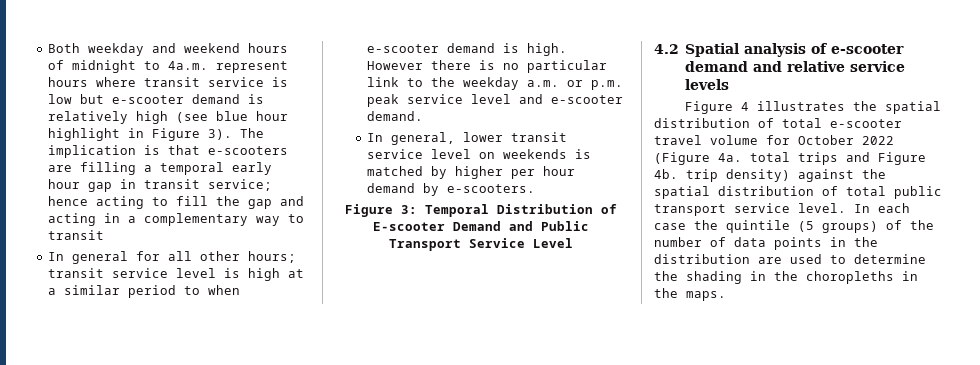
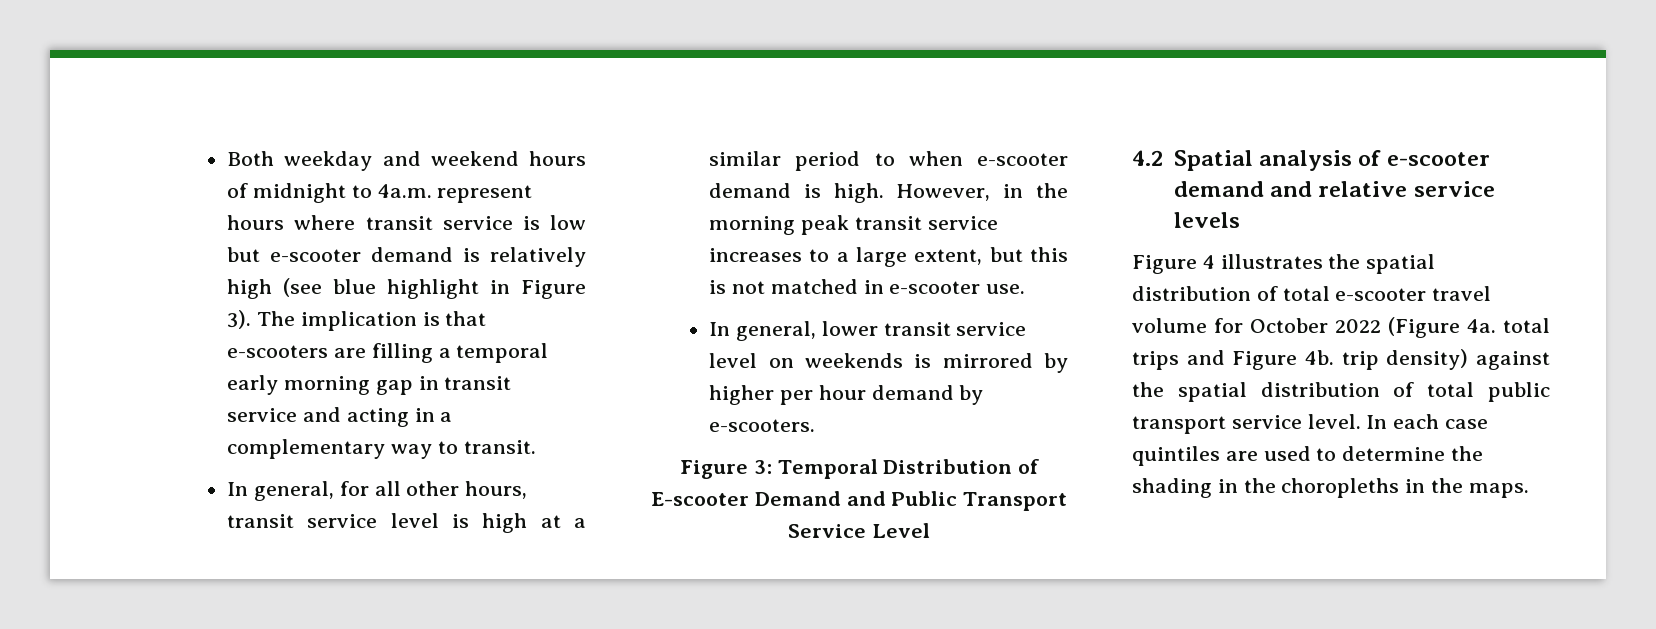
[255,111,288,121] hour -> (377, 286) none
[47,179,80,189] hour -> [283,376,370,395] morning
[207,179,272,191] [47,196,272,209] service; hence acting to fill the gap -> [227,408,298,422] service
[47,230,104,240] [47,251,128,264] transit // In general -> [463,440,536,454] [227,481,334,501] transit. // In general,
[247,251,296,263] hours; -> [465,481,528,499] hours,
[366,60,607,73] [366,77,623,90] [366,94,623,107] [366,111,423,121] However there is no particular link to the weekday a.m. or p.m. peak service level and e-scooter demand. -> [896,183,1068,201] [709,215,998,235] [709,247,1068,267] [709,279,1026,294] However, in the morning peak transit service increases to a large extent, but this is not matched in e-scooter use.
[366,166,423,176] matched -> [942,353,1033,368] mirrored
[694,220,934,233] [654,237,878,250] [654,254,750,264] the quintile (5 groups) of the number of data points in the distribution -> [1132,446,1220,466] quintiles

